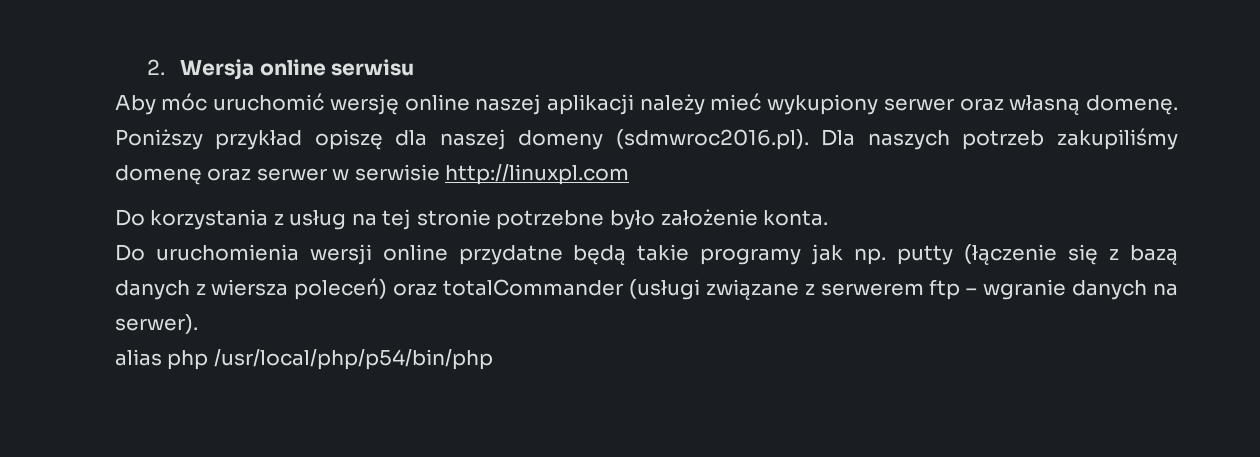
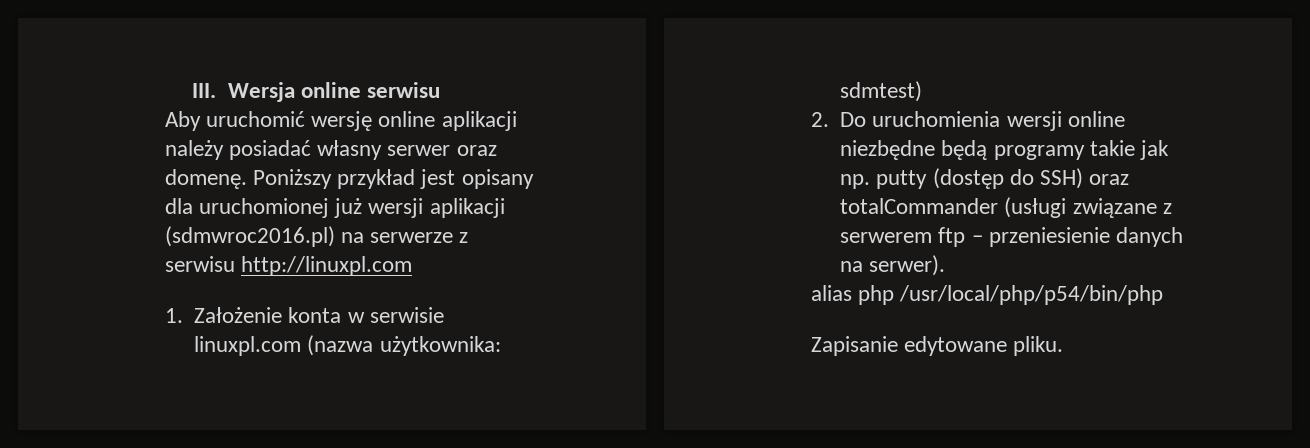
[147,59,166,75] 2. -> [192,83,217,98] III.
[161,93,208,111] móc -> (201, 121) none
[475,94,542,115] naszej -> (436, 119) none
[710,93,879,115] mieć wykupiony -> [228,140,383,160] posiadać własny
[1009,95,1081,115] własną -> (497, 150) none
[314,128,1179,150] [114,164,630,185] [114,209,829,230] [114,244,1178,265] [114,278,388,300] opiszę dla naszej domeny (sdmwroc2016.pl). Dla naszych potrzeb zakupiliśmy domenę oraz serwer w serwisie http://linuxpl.com // Do korzystania z usług na tej stronie potrzebne było założenie konta. // Do uruchomienia wersji online przydatne będą takie programy jak np. putty (łączenie się z bazą danych z wiersza poleceń) -> [420,169,534,189] [164,198,505,218] [164,226,469,247] [164,256,412,276] [164,307,444,323] [194,335,501,356] [840,81,923,102] [810,111,1125,131] [840,140,1170,160] [840,168,1084,189] jest opisany dla uruchomionej już wersji aplikacji (sdmwroc2016.pl) na serwerze z serwisu http://linuxpl.com // 1. Założenie konta w serwisie linuxpl.com (nazwa użytkownika: sdmtest) // 2. Do uruchomienia wersji online niezbędne będą programy takie jak np. putty (dostęp do SSH)
[983,279,1067,300] wgranie -> [988,227,1110,247] przeniesienie
(493, 359) none -> [810,336,1064,356] // Zapisanie edytowane pliku.

